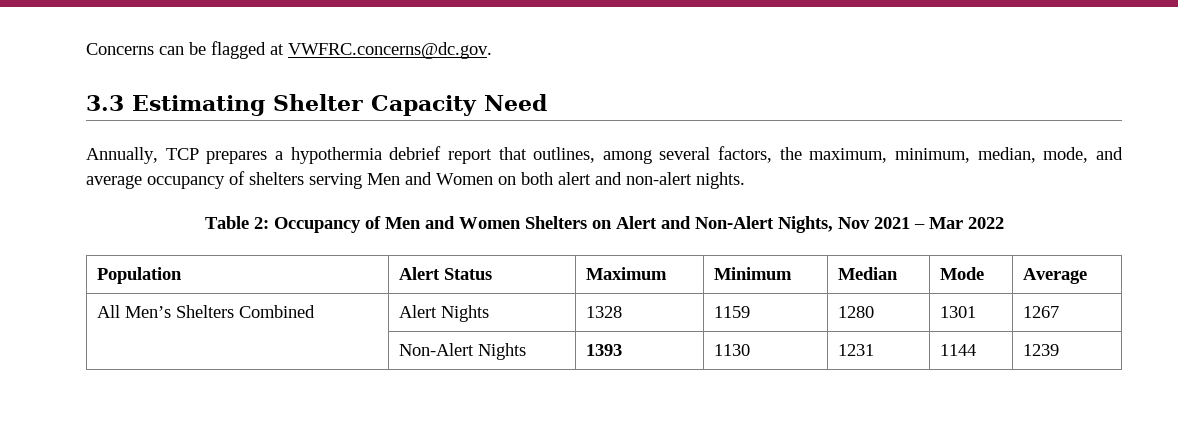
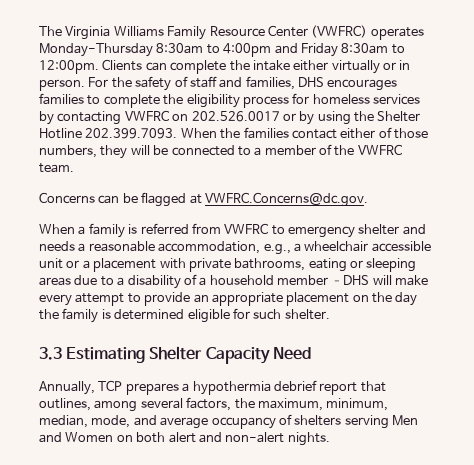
(86, 49) none -> [39,25,424,40] [39,43,405,57] [39,59,411,74] [39,76,398,91] [39,93,420,108] [39,110,421,125] [39,127,428,139] [39,144,402,159] [39,163,74,173] The Virginia Williams Family Resource Center (VWFRC) operates Monday-Thursday 8:30am to 4:00pm and Friday 8:30am to 12:00pm. Clients can complete the intake either virtually or in person. For the safety of staff and families, DHS encourages families to complete the eligibility process for homeless services by contacting VWFRC on 202.526.0017 or by using the Shelter Hotline 202.399.7093. When the families contact either of those numbers, they will be connected to a member of the VWFRC team. //
[288,42,492,59] VWFRC.concerns@dc.gov. -> [204,192,368,207] [39,223,426,238] [39,241,431,255] [39,258,417,272] [39,274,429,289] [39,292,418,306] [39,308,330,323] VWFRC.Concerns@dc.gov. // When a family is referred from VWFRC to emergency shelter and needs a reasonable accommodation, e.g., a wheelchair accessible unit or a placement with private bathrooms, eating or sleeping areas due to a disability of a household member –DHS will make every attempt to provide an appropriate placement on the day the family is determined eligible for such shelter.
[204,216,1004,233] [97,267,183,284] [399,267,493,280] [586,267,668,280] [714,267,793,280] [838,267,899,280] [940,267,985,280] [1023,268,1088,284] [97,305,316,318] [399,305,490,322] [586,306,623,318] [714,306,751,318] [838,306,875,318] [940,306,977,318] [1023,306,1060,318] [399,343,527,360] [586,344,623,356] [714,344,751,356] [838,344,875,356] [940,344,977,356] [1023,344,1060,356] // Table 2: Occupancy of Men and Women Shelters on Alert and Non-Alert Nights, Nov 2021 – Mar 2022 // Population | Alert Status | Maximum | Minimum | Median | Mode | Average // All Men’s Shelters Combined | Alert Nights | 1328 | 1159 | 1280 | 1301 | 1267 // | Non-Alert Nights | 1393 | 1130 | 1231 | 1144 | 1239 -> (330, 439) none

